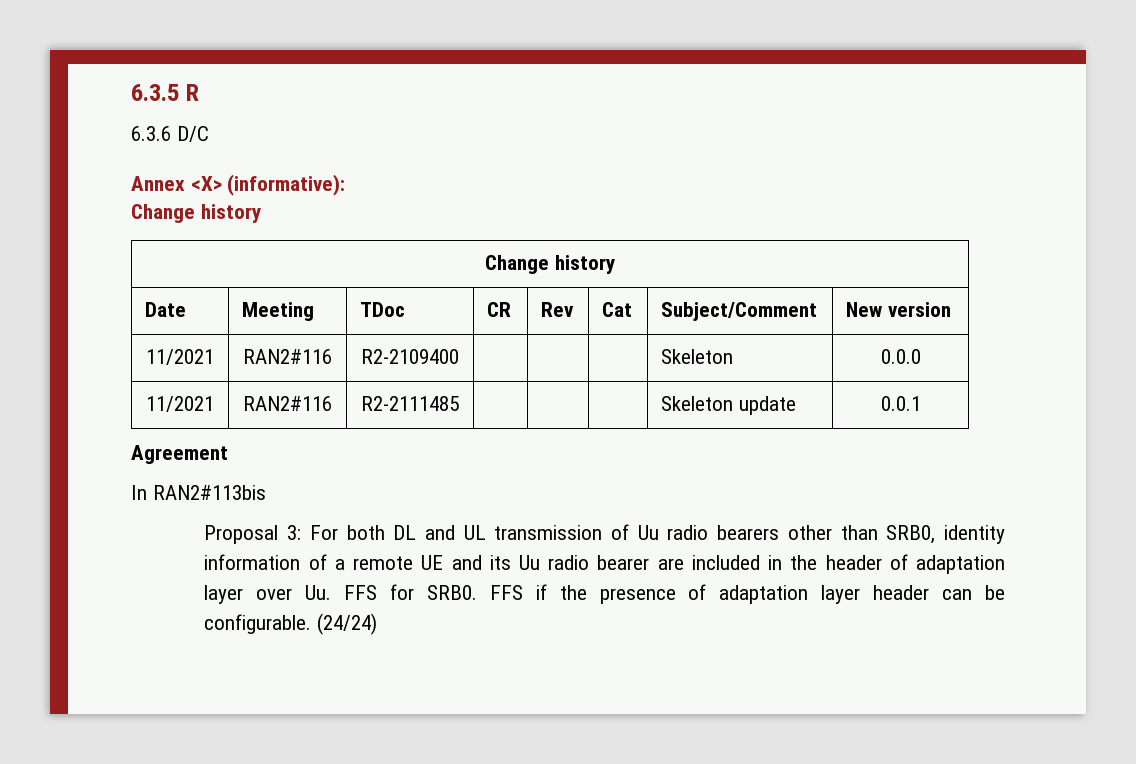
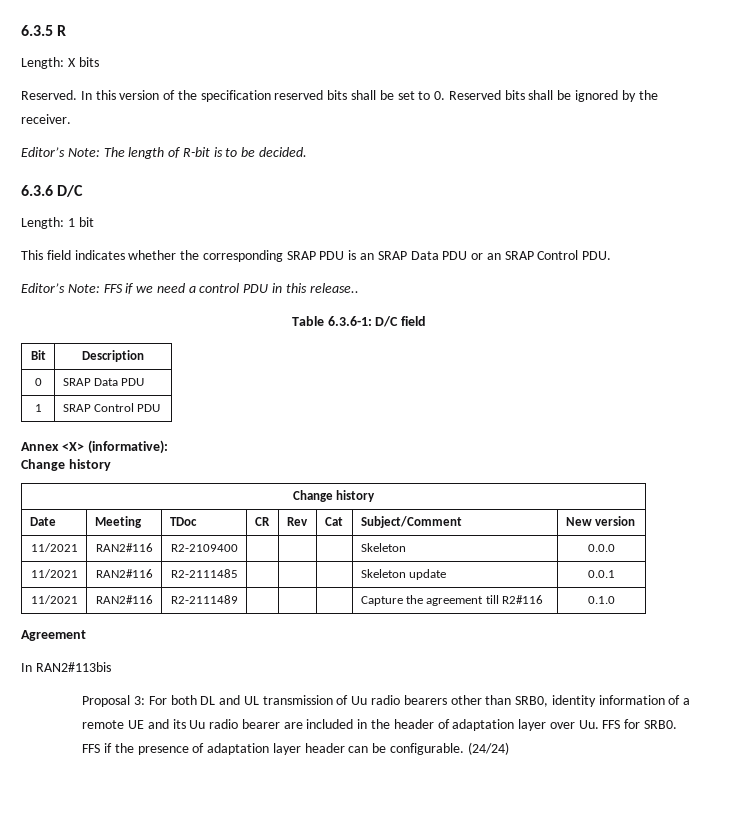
[131,126,209,142] 6.3.6 D/C -> [21,57,99,69] [21,90,658,102] [21,114,71,124] [21,147,308,159] [21,185,84,197] [21,217,94,229] [21,250,612,262] [21,283,359,294] [291,316,427,327] [30,350,46,360] [82,350,144,362] [34,378,42,386] [62,378,145,386] [34,404,42,412] [62,403,161,412] Length: X bits // Reserved. In this version of the specification reserved bits shall be set to 0. Reserved bits shall be ignored by the receiver. // Editor’s Note: The length of R-bit is to be decided. // 6.3.6 D/C // Length: 1 bit // This field indicates whether the corresponding SRAP PDU is an SRAP Data PDU or an SRAP Control PDU. // Editor’s Note: FFS if we need a control PDU in this release.. // Table 6.3.6-1: D/C field // Bit | Description // 0 | SRAP Data PDU // 1 | SRAP Control PDU
(921, 403) none -> [30,595,78,604] [95,595,153,604] [170,595,238,604] [360,595,544,606] [588,596,615,604] // 11/2021 | RAN2#116 | R2-2111489 | | | | Capture the agreement till R2#116 | 0.1.0

